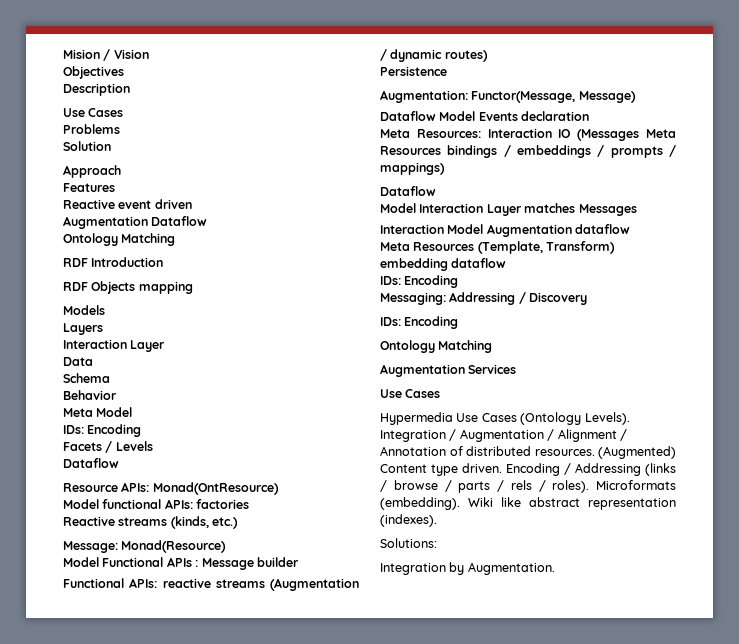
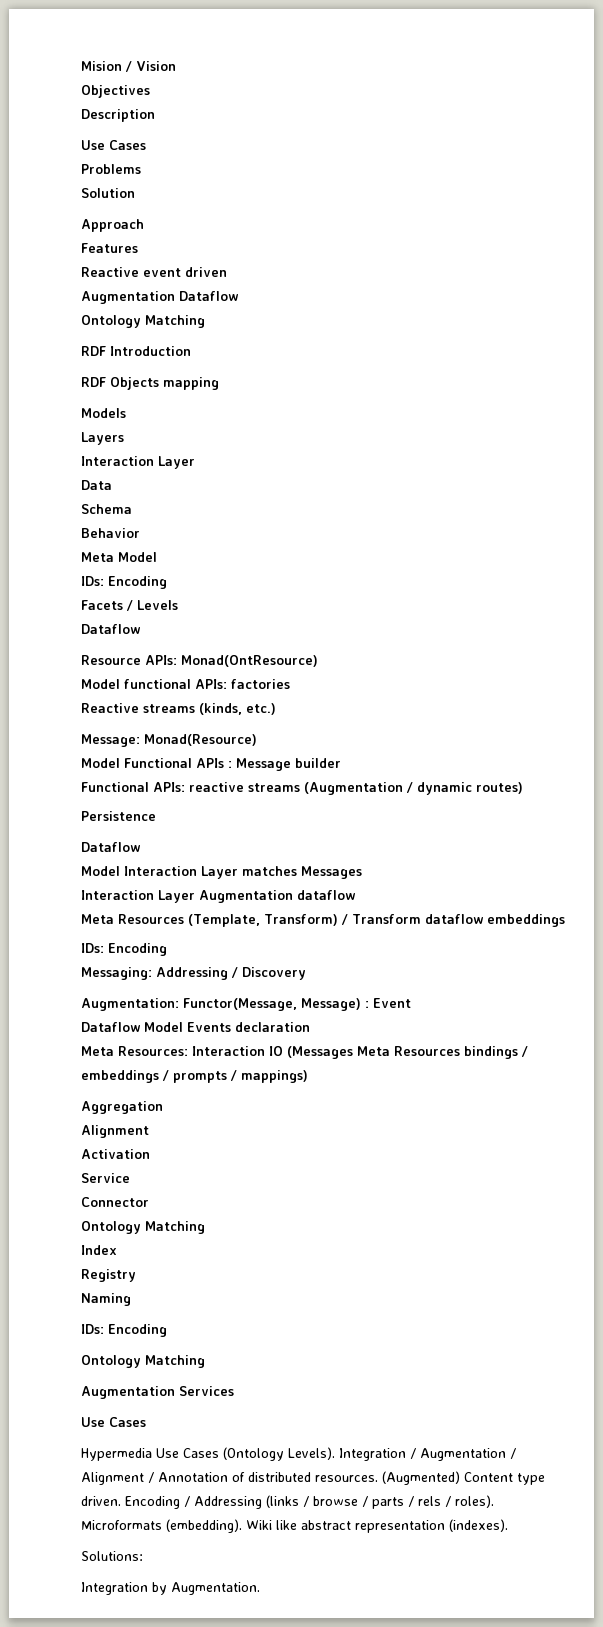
(447, 71) none -> [81,842,140,852] [81,866,362,879] [81,890,355,903] [81,914,565,927] [81,943,167,956] [81,967,306,980] // Dataflow // Model Interaction Layer matches Messages // Interaction Layer Augmentation dataflow // Meta Resources (Template, Transform) / Transform dataflow embeddings // IDs: Encoding // Messaging: Addressing / Discovery
(636, 97) none -> [365,998,411,1008] : Event
[380,186,436,196] [380,203,637,216] [380,224,631,237] [380,241,616,254] [380,258,507,271] [380,275,459,288] [380,292,588,305] Dataflow // Model Interaction Layer matches Messages // Interaction Model Augmentation dataflow // Meta Resources (Template, Transform) embedding dataflow // IDs: Encoding // Messaging: Addressing / Discovery -> [81,1101,163,1114] [81,1125,149,1138] [81,1149,150,1159] [81,1173,130,1183] [81,1197,149,1207] [81,1221,205,1234] [81,1245,117,1255] [81,1269,136,1282] [81,1293,131,1306] Aggregation // Alignment // Activation // Service // Connector // Ontology Matching // Index // Registry // Naming

